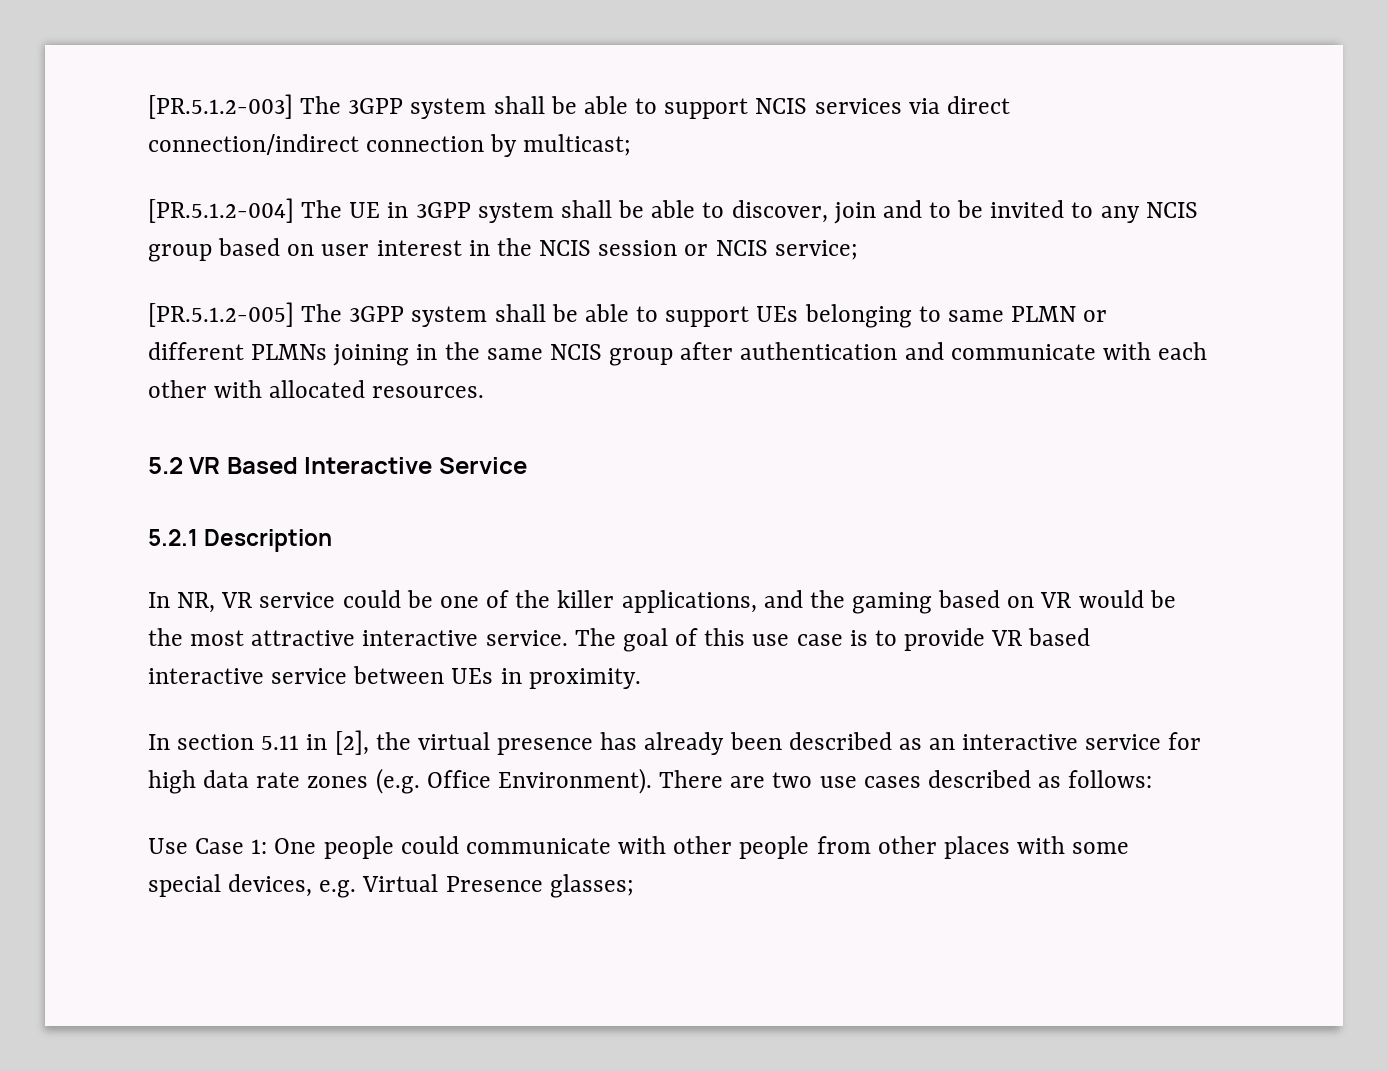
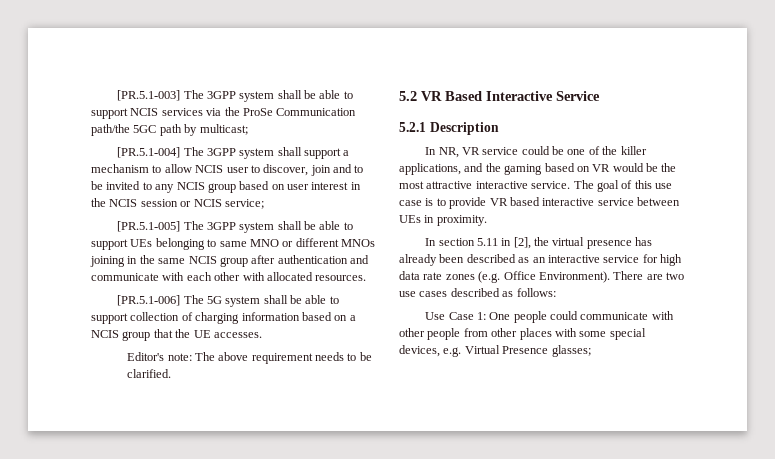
[148,94,293,119] [PR.5.1.2-003] -> [117,90,181,101] [PR.5.1-003]
[946,96,1010,114] [148,134,632,157] [148,198,696,223] direct connection/indirect connection by multicast; // [PR.5.1.2-004] The UE in 3GPP system shall be able -> [224,107,357,116] [91,124,248,136] [117,147,350,159] [91,164,249,173] the ProSe Communication path/the 5GC path by multicast; // [PR.5.1-004] The 3GPP system shall support a mechanism to allow NCIS user
[148,302,294,327] [PR.5.1.2-005] -> [117,221,181,232] [PR.5.1-005]
[1011,306,1077,322] PLMN -> [249,239,279,247] MNO
[251,344,328,360] PLMNs -> [341,239,375,247] MNOs
(485, 392) none -> [117,295,339,307] [91,312,356,324] [91,329,262,341] [127,352,372,364] [127,369,172,378] // [PR.5.1-006] The 5G system shall be able to support collection of charging information based on a NCIS group that the UE accesses. // Editor's note: The above requirement needs to be clarified.

